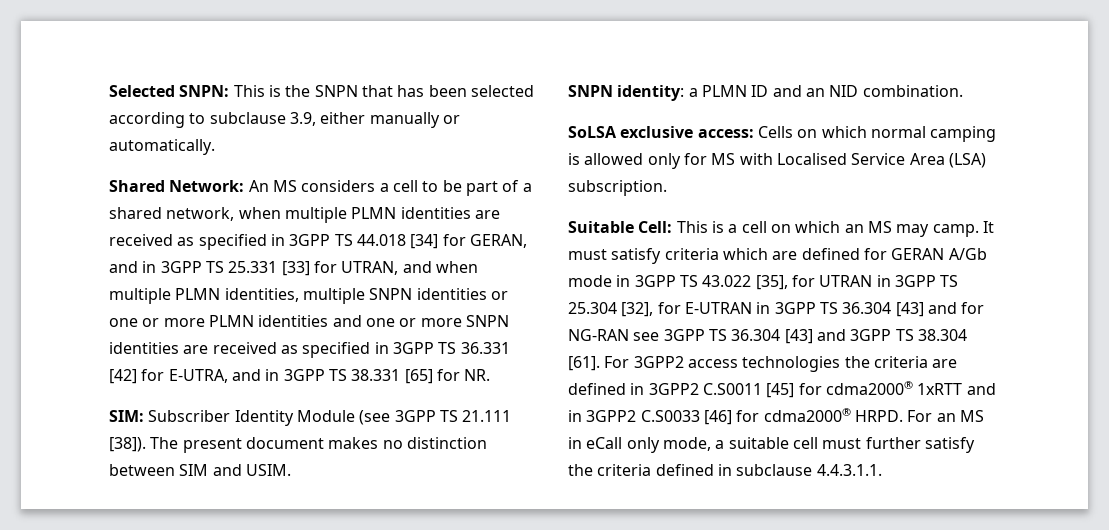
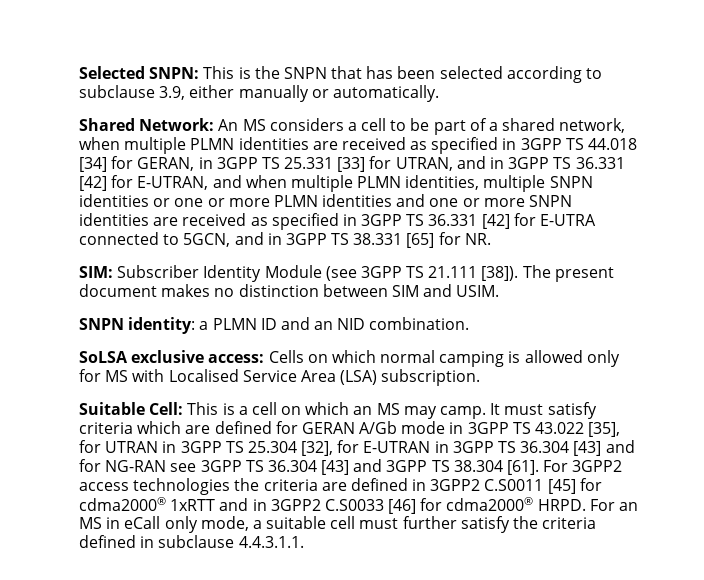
[109,261,138,273] and -> (195, 164) none
(432, 267) none -> [490,157,625,169] [79,175,242,191] in 3GPP TS 36.331 [42] for E-UTRAN, and
[168,369,228,383] E-UTRA, -> [540,214,597,226] [79,232,231,247] E-UTRA connected to 5GCN,

